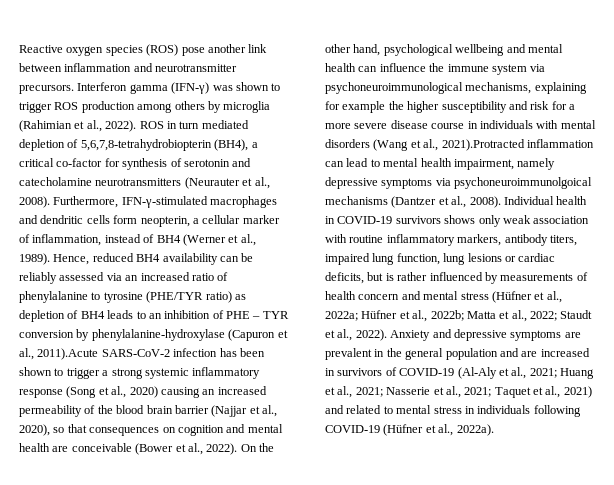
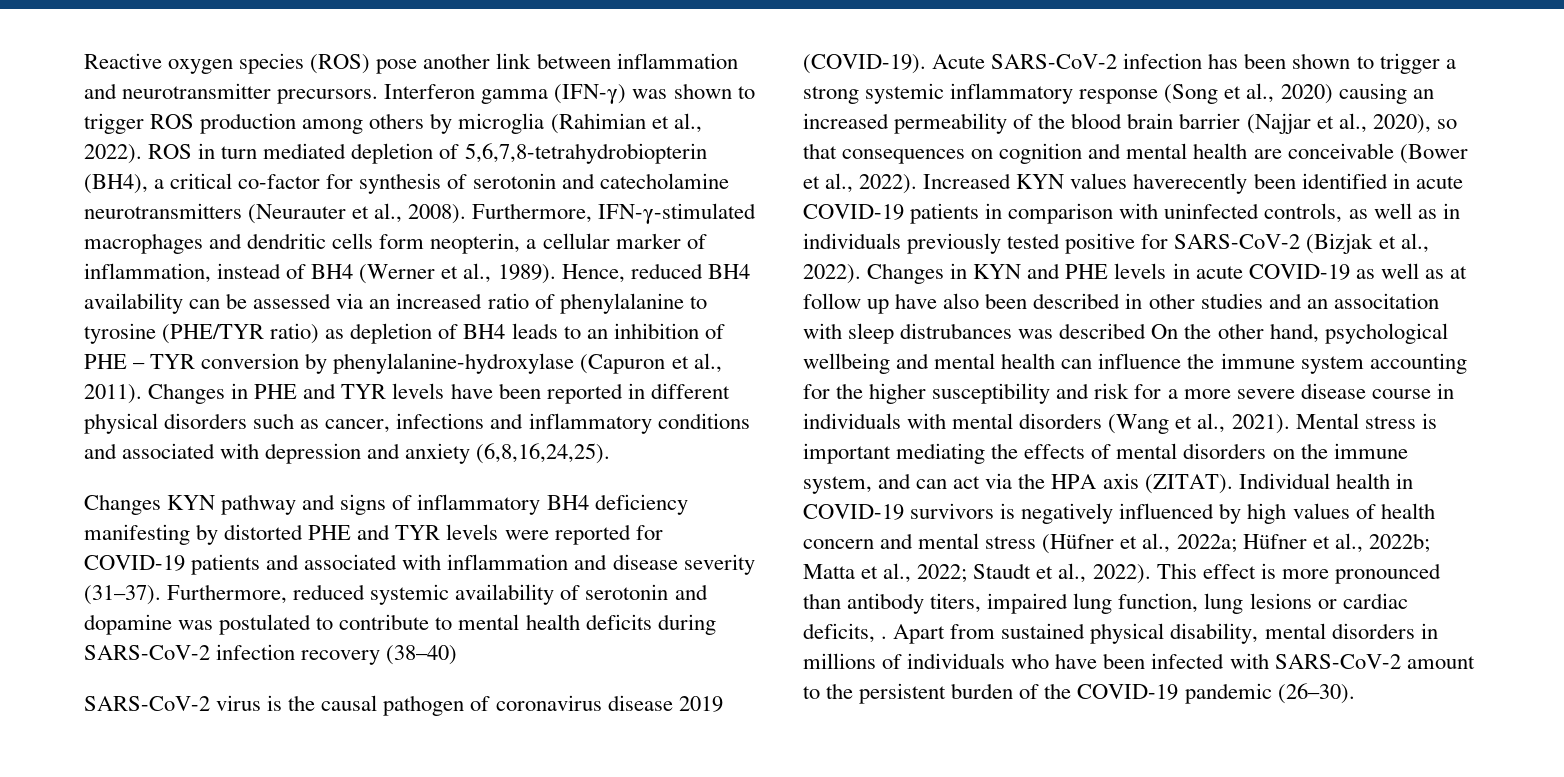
[19,272,57,284] reliably -> (248, 301) none
[37,348,99,360] 2011).Acute -> [84,383,730,404] [84,413,750,434] [84,443,611,464] [84,494,688,515] [84,524,663,545] [84,554,755,575] [84,584,708,605] [84,614,716,635] [84,644,458,665] [84,695,723,716] [803,54,986,74] 2011). Changes in PHE and TYR levels have been reported in different physical disorders such as cancer, infections and inflammatory conditions and associated with depression and anxiety (6,8,16,24,25). // Changes KYN pathway and signs of inflammatory BH4 deficiency manifesting by distorted PHE and TYR levels were reported for COVID-19 patients and associated with inflammation and disease severity (31–37). Furthermore, reduced systemic availability of serotonin and dopamine was postulated to contribute to mental health deficits during SARS-CoV-2 infection recovery (38–40) // SARS-CoV-2 virus is the causal pathogen of coronavirus disease 2019 (COVID-19). Acute
(238, 449) none -> [923,173,1463,194] [803,203,1460,224] [803,233,1429,254] [803,263,1467,284] [803,293,1439,314] [803,323,1147,344] Increased KYN values haverecently been identified in acute COVID-19 patients in comparison with uninfected controls, as well as in individuals previously tested positive for SARS-CoV-2 (Bizjak et al., 2022). Changes in KYN and PHE levels in acute COVID-19 as well as at follow up have also been described in other studies and an associtation with sleep distrubances was described
[530,64,546,72] [325,82,587,94] [325,101,386,113] via psychoneuroimmunological mechanisms, explaining for example -> [1369,353,1467,374] [803,384,830,399] accounting for
[441,139,594,151] [325,158,556,170] [325,177,593,189] [325,196,501,208] 2021).Protracted inflammation can lead to mental health impairment, namely depressive symptoms via psychoneuroimmunolgoical mechanisms (Dantzer et al., 2008). -> [1231,413,1437,434] [803,443,1408,464] [803,473,1233,494] 2021). Mental stress is important mediating the effects of mental disorders on the immune system, and can act via the HPA axis (ZITAT).
[444,215,590,227] [325,234,577,246] [325,253,556,265] [325,272,574,284] shows only weak association with routine inflammatory markers, antibody titers, impaired lung function, lung lesions or cardiac deficits, but is rather influenced by measurements -> [1000,503,1350,524] is negatively influenced by high values
[390,329,581,341] [325,348,590,360] [325,367,594,379] [325,386,592,398] [325,405,581,417] [325,424,494,436] Anxiety and depressive symptoms are prevalent in the general population and are increased in survivors of COVID-19 (Al-Aly et al., 2021; Huang et al., 2021; Nasserie et al., 2021; Taquet et al., 2021) and related to mental stress in individuals following COVID-19 (Hüfner et al., 2022a). -> [1156,563,1441,584] [803,593,1408,614] [803,623,1438,644] [803,653,1475,669] [803,683,1355,704] This effect is more pronounced than antibody titers, impaired lung function, lung lesions or cardiac deficits, . Apart from sustained physical disability, mental disorders in millions of individuals who have been infected with SARS-CoV-2 amount to the persistent burden of the COVID-19 pandemic (26–30).

